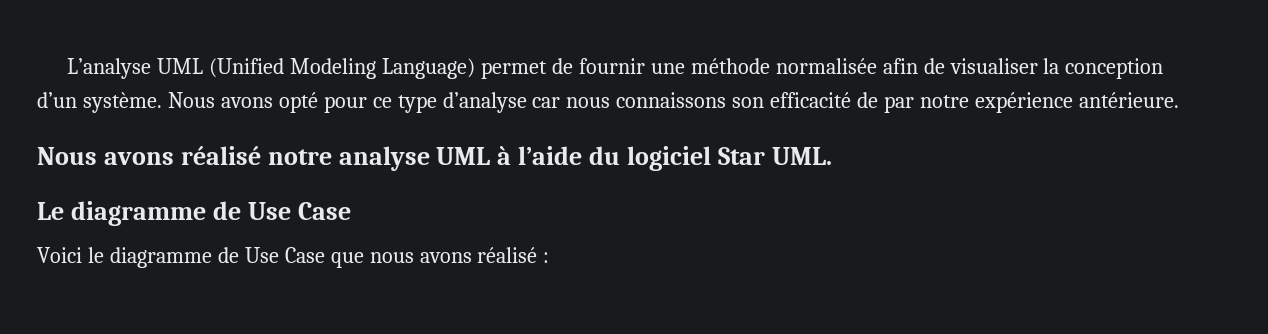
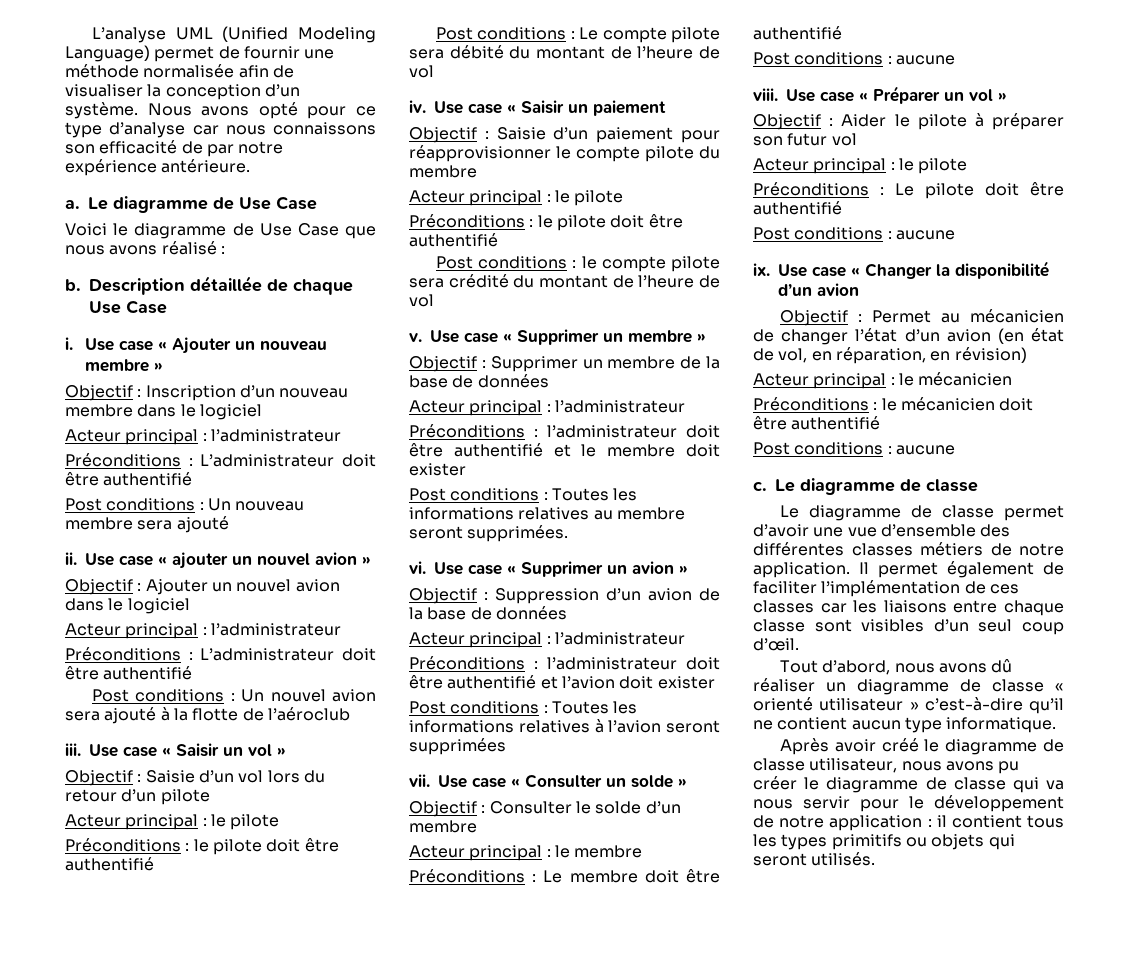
[37,146,832,171] Nous avons réalisé notre analyse UML à l’aide du logiciel Star UML. // -> [65,199,80,209] a.
(550, 257) none -> [65,276,353,295] [89,300,167,314] [65,337,328,354] [85,359,164,372] [65,385,349,401] [65,404,262,420] [65,429,341,445] [65,453,377,467] [65,472,193,486] [65,498,305,511] [65,516,229,533] [65,552,372,569] [65,579,340,595] [65,598,190,614] [65,623,341,639] [65,647,377,661] [65,666,193,680] [92,689,376,702] [65,707,350,724] [65,743,286,757] [65,770,325,786] [65,789,210,805] [65,814,280,830] [65,838,339,855] [65,857,154,871] [436,27,720,43] [409,45,720,59] [409,65,434,78] [409,100,666,116] [409,127,720,143] [409,145,720,162] [409,165,477,178] [409,190,624,206] [409,214,683,231] [409,233,498,247] [436,256,720,272] [409,274,720,288] [409,294,434,307] [409,329,706,345] [409,356,720,372] [409,374,549,388] [409,400,685,416] [409,424,720,438] [409,443,720,457] [409,463,466,476] [409,488,638,501] [409,507,685,520] [409,525,569,542] [409,561,688,577] [409,588,720,604] [409,606,567,620] [409,632,685,648] [409,656,720,670] [409,675,715,689] [409,701,638,714] [409,719,720,733] [409,738,506,755] [409,774,687,788] [409,801,681,817] [409,820,477,833] [409,845,643,861] [409,869,720,883] [753,26,842,40] [753,52,955,65] [753,86,1007,104] [753,113,1064,130] [753,133,857,146] [753,158,968,174] [753,182,1064,199] [753,201,842,215] [753,227,955,240] [753,261,1049,279] [778,283,859,296] [780,309,1064,326] [753,328,1064,345] [753,347,1027,364] [753,372,1013,389] [753,397,1034,411] [753,416,881,430] [753,442,955,455] [753,478,978,495] [780,505,1064,521] [753,524,1011,537] [753,542,1064,556] [753,561,1064,578] [753,580,1019,597] [753,600,1064,616] [753,619,1064,635] [753,638,799,651] [780,659,1013,675] [753,678,1064,695] [753,697,1064,714] [753,717,1057,733] [780,738,1064,755] [753,758,1020,774] [753,776,1064,793] [753,795,1064,812] [753,815,1064,831] [753,834,1015,850] [753,852,876,866] // b. Description détaillée de chaque Use Case // i. Use case « Ajouter un nouveau membre » // Objectif : Inscription d’un nouveau membre dans le logiciel // Acteur principal : l’administrateur // Préconditions : L’administrateur doit être authentifié // Post conditions : Un nouveau membre sera ajouté // ii. Use case « ajouter un nouvel avion » // Objectif : Ajouter un nouvel avion dans le logiciel // Acteur principal : l’administrateur // Préconditions : L’administrateur doit être authentifié // Post conditions : Un nouvel avion sera ajouté à la flotte de l’aéroclub // iii. Use case « Saisir un vol » // Objectif : Saisie d’un vol lors du retour d’un pilote // Acteur principal : le pilote // Préconditions : le pilote doit être authentifié // Post conditions : Le compte pilote sera débité du montant de l’heure de vol // iv. Use case « Saisir un paiement // Objectif : Saisie d’un paiement pour réapprovisionner le compte pilote du membre // Acteur principal : le pilote // Préconditions : le pilote doit être authentifié // Post conditions : le compte pilote sera crédité du montant de l’heure de vol // v. Use case « Supprimer un membre » // Objectif : Supprimer un membre de la base de données // Acteur principal : l’administrateur // Préconditions : l’administrateur doit être authentifié et le membre doit exister // Post conditions : Toutes les informations relatives au membre seront supprimées. // vi. Use case « Supprimer un avion » // Objectif : Suppression d’un avion de la base de données // Acteur principal : l’administrateur // Préconditions : l’administrateur doit être authentifié et l’avion doit exister // Post conditions : Toutes les informations relatives à l’avion seront supprimées // vii. Use case « Consulter un solde » // Objectif : Consulter le solde d’un membre // Acteur principal : le membre // Préconditions : Le membre doit être authentifié // Post conditions : aucune // viii. Use case « Préparer un vol » // Objectif : Aider le pilote à préparer son futur vol // Acteur principal : le pilote // Préconditions : Le pilote doit être authentifié // Post conditions : aucune // ix. Use case « Changer la disponibilité d’un avion // Objectif : Permet au mécanicien de changer l’état d’un avion (en état de vol, en réparation, en révision) // Acteur principal : le mécanicien // Préconditions : le mécanicien doit être authentifié // Post conditions : aucune // c. Le diagramme de classe // Le diagramme de classe permet d’avoir une vue d’ensemble des différentes classes métiers de notre application. Il permet également de faciliter l’implémentation de ces classes car les liaisons entre chaque classe sont visibles d’un seul coup d’œil. // Tout d’abord, nous avons dû réaliser un diagramme de classe « orienté utilisateur » c’est-à-dire qu’il ne contient aucun type informatique. // Après avoir créé le diagramme de classe utilisateur, nous avons pu créer le diagramme de classe qui va nous servir pour le développement de notre application : il contient tous les types primitifs ou objets qui seront utilisés.

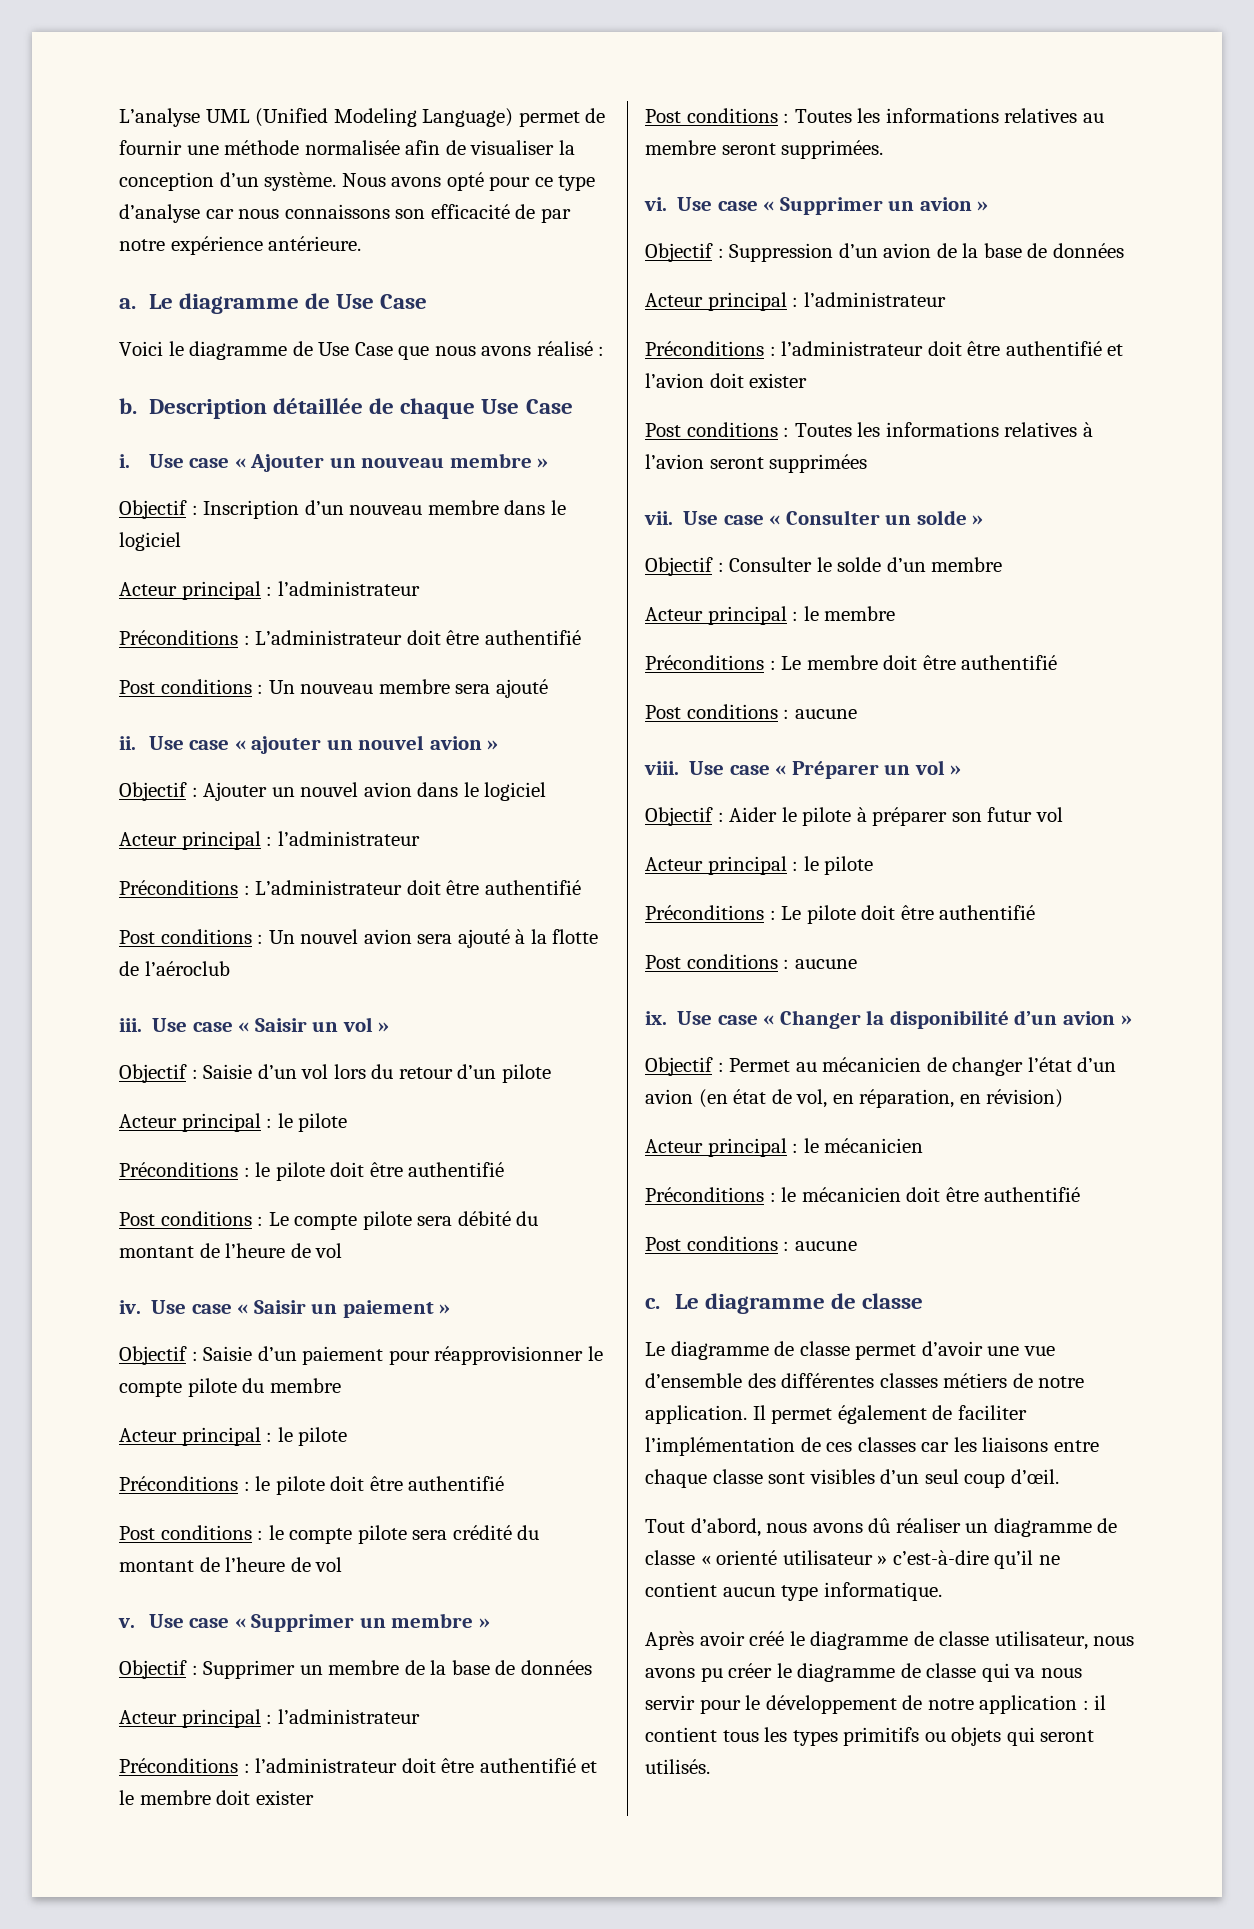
(666, 108) none -> [439,1304,451,1314] »
(859, 289) none -> [1120,1015,1132,1025] »

